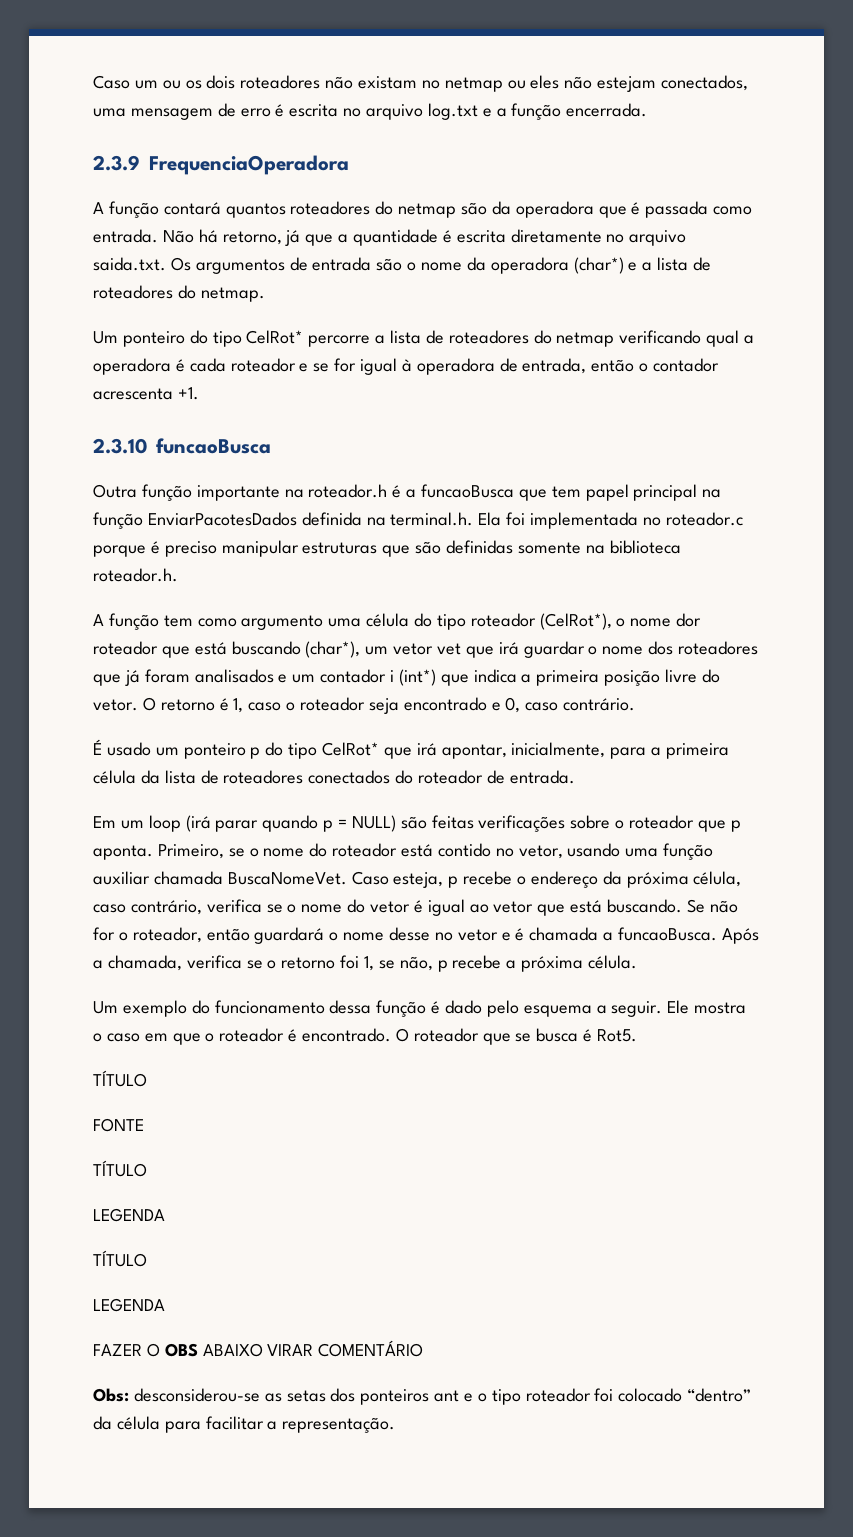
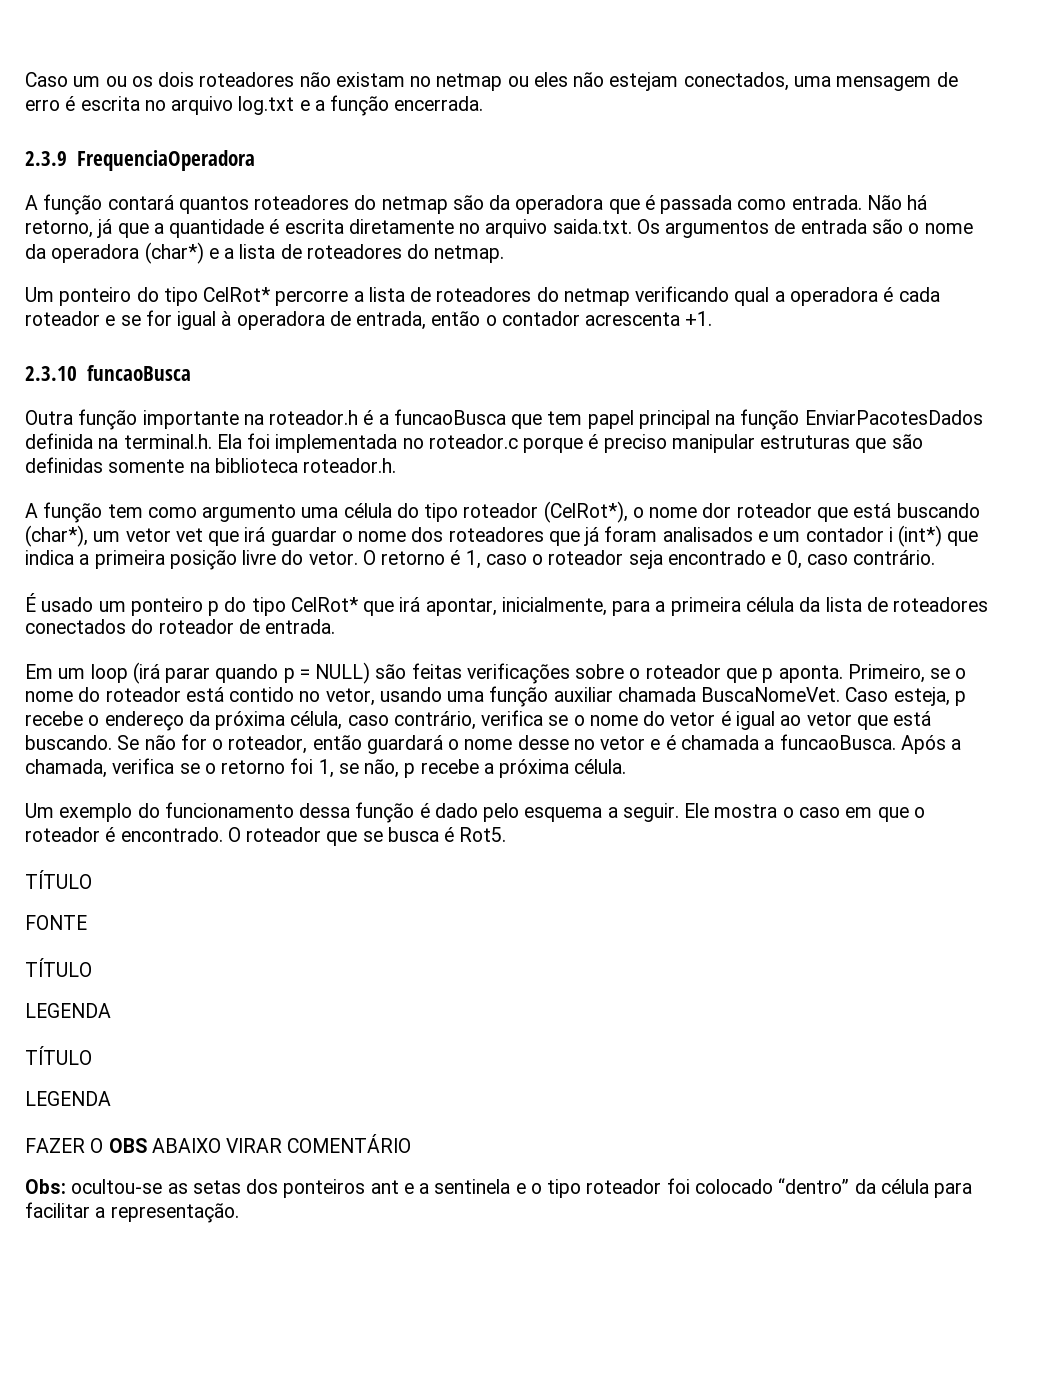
[133,1388,260,1402] desconsiderou-se -> [71,1179,163,1194] ocultou-se
(474, 1397) none -> [419,1179,526,1194] a sentinela e

